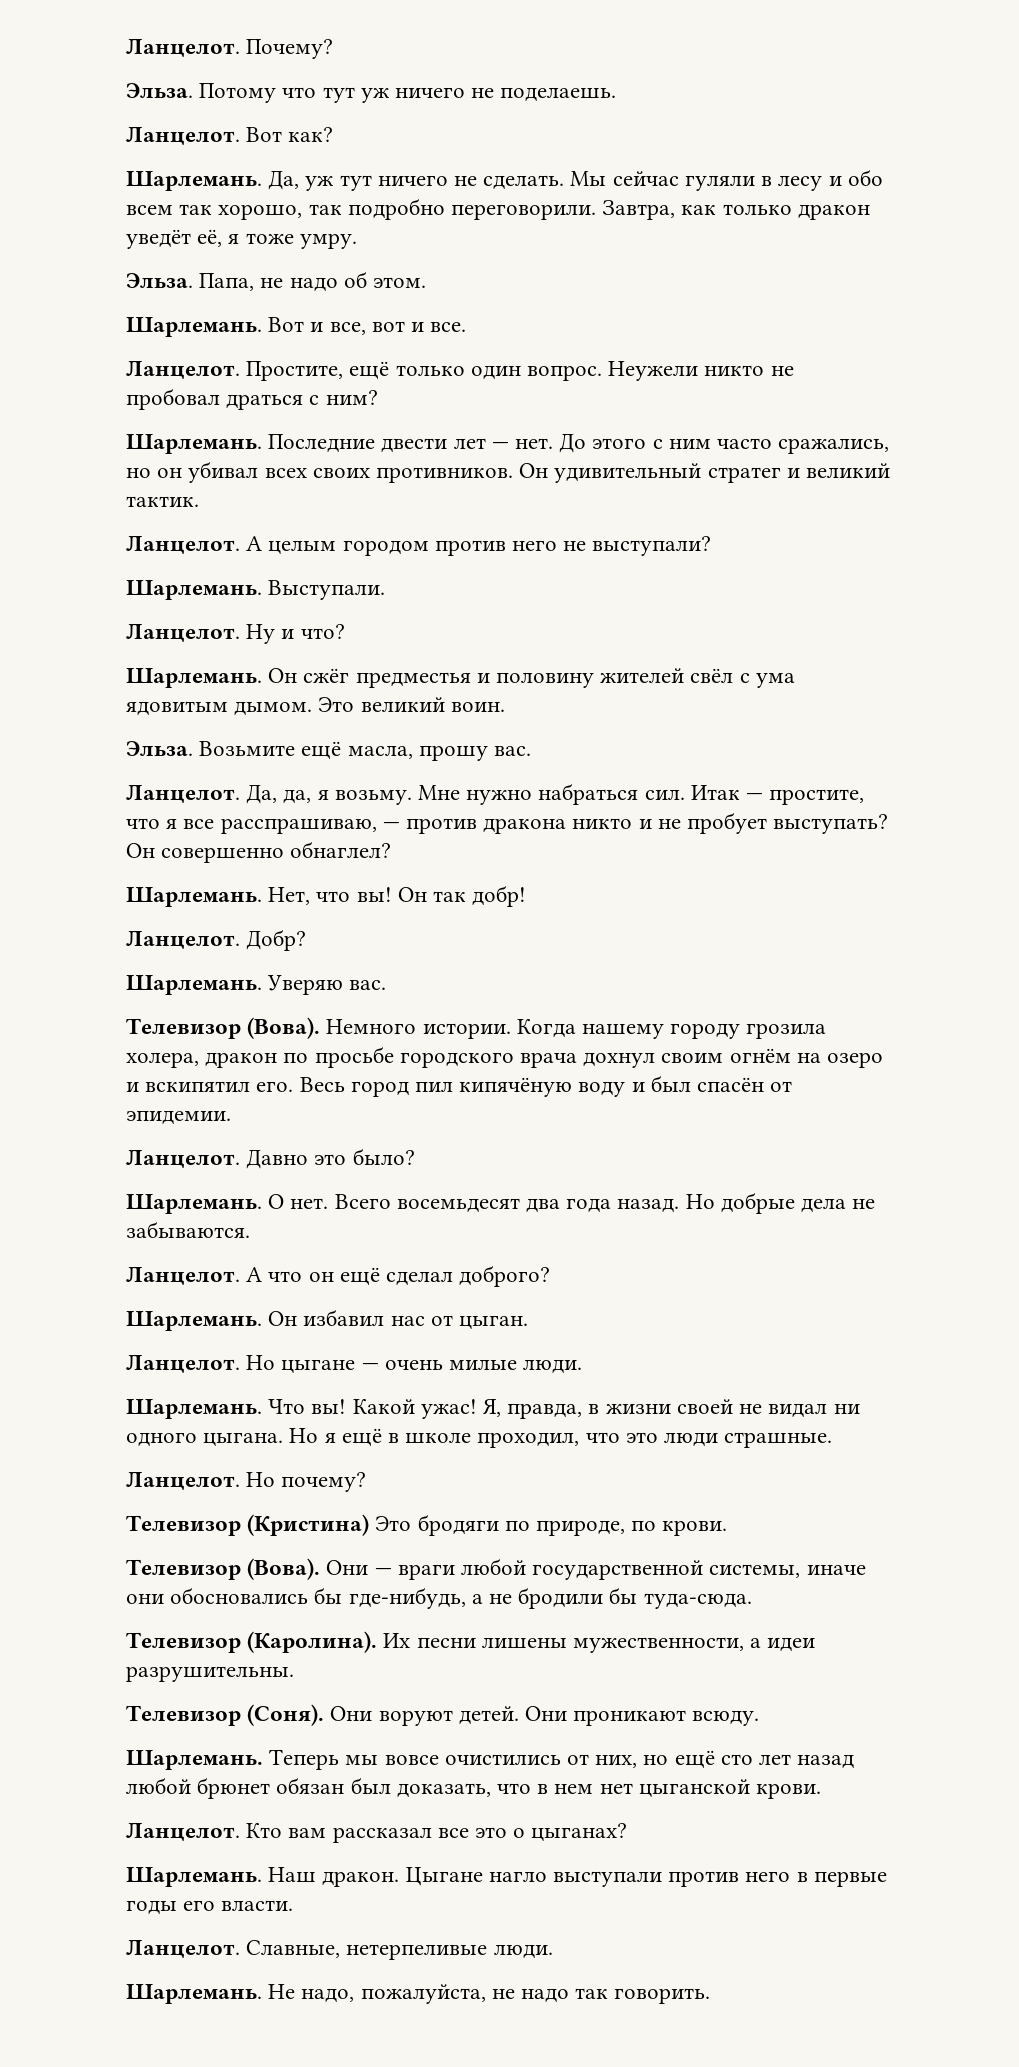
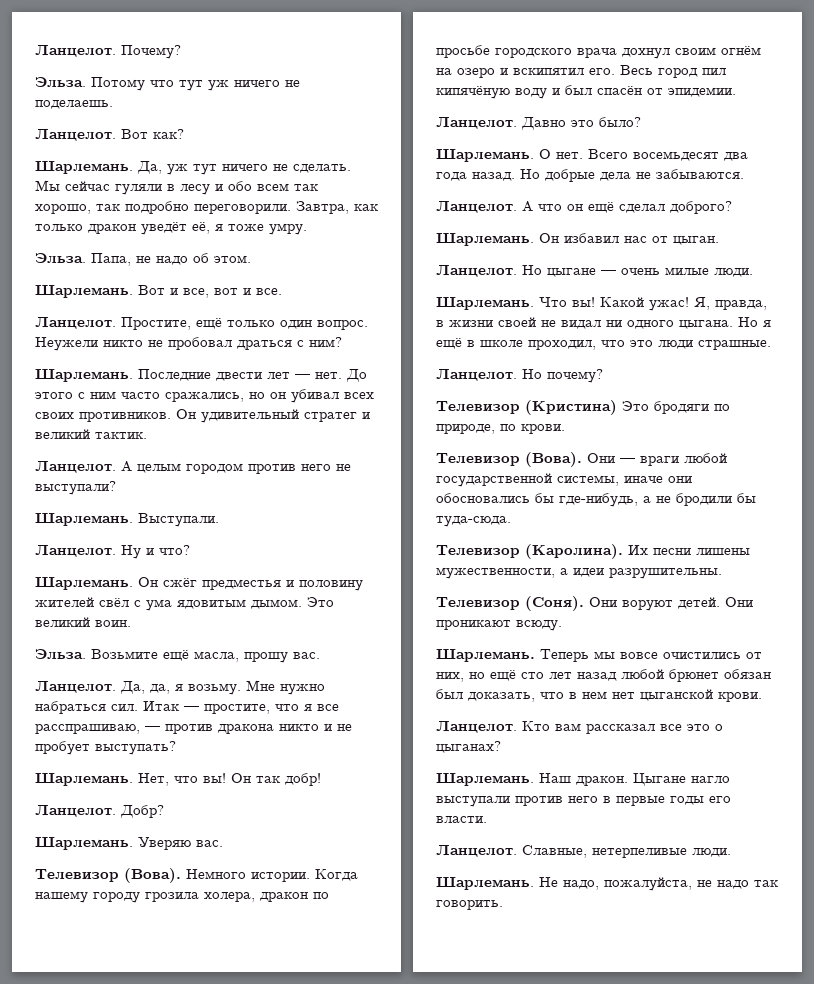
[126,841,392,863] Он совершенно обнаглел? -> (176, 748) none

